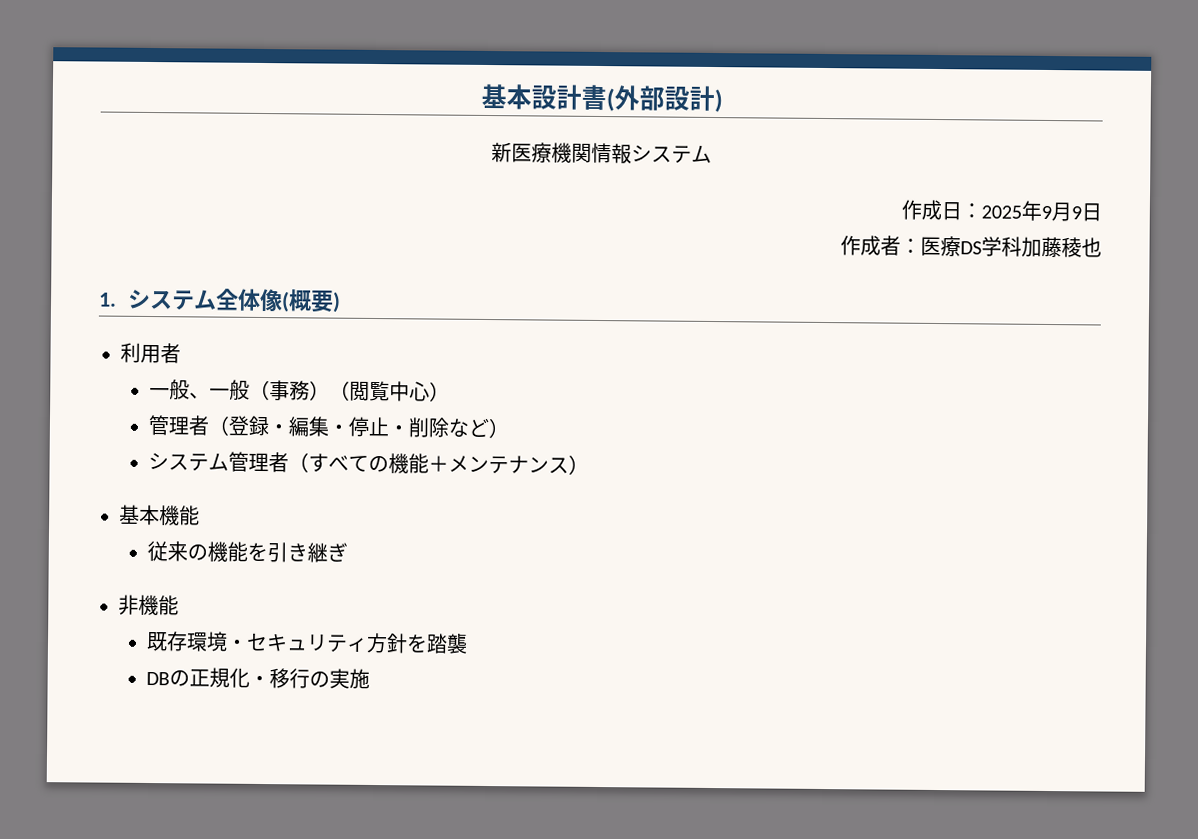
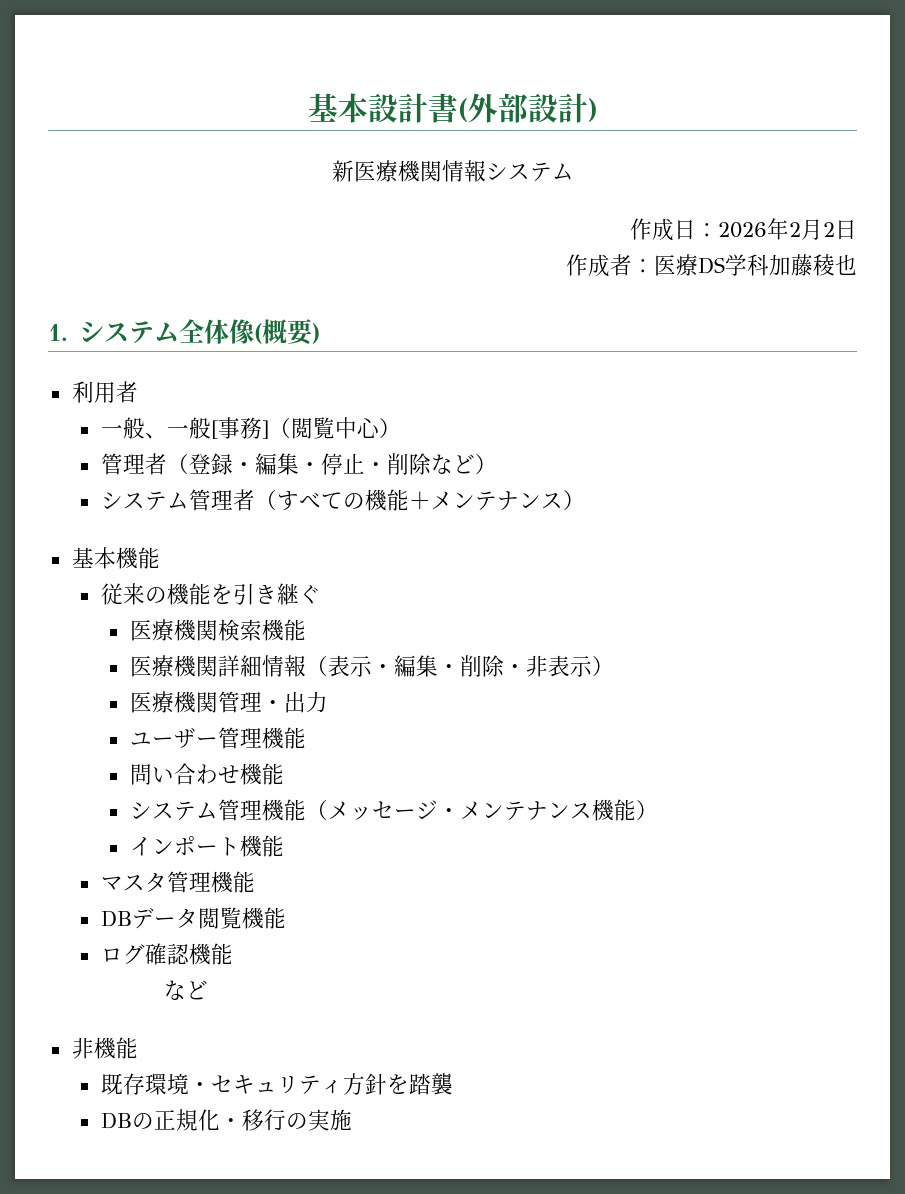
[981,200,1082,222] 2025年9月9 -> [718,218,835,240] 2026年2月2
[249,379,331,401] （事務） -> [210,417,269,439] [事務]
[327,542,349,562] ぎ -> [298,585,321,604] [129,619,306,641] [129,655,614,677] [129,691,328,713] [129,727,306,749] [129,763,284,785] [129,799,658,821] [129,835,284,857] [100,871,255,893] [100,907,286,929] [100,943,233,965] [163,980,208,1000] ぐ // 医療機関検索機能 // 医療機関詳細情報（表示・編集・削除・非表示） // 医療機関管理・出力 // ユーザー管理機能 // 問い合わせ機能 // システム管理機能（メッセージ・メンテナンス機能） // インポート機能 // マスタ管理機能 // DBデータ閲覧機能 // ログ確認機能 // など

